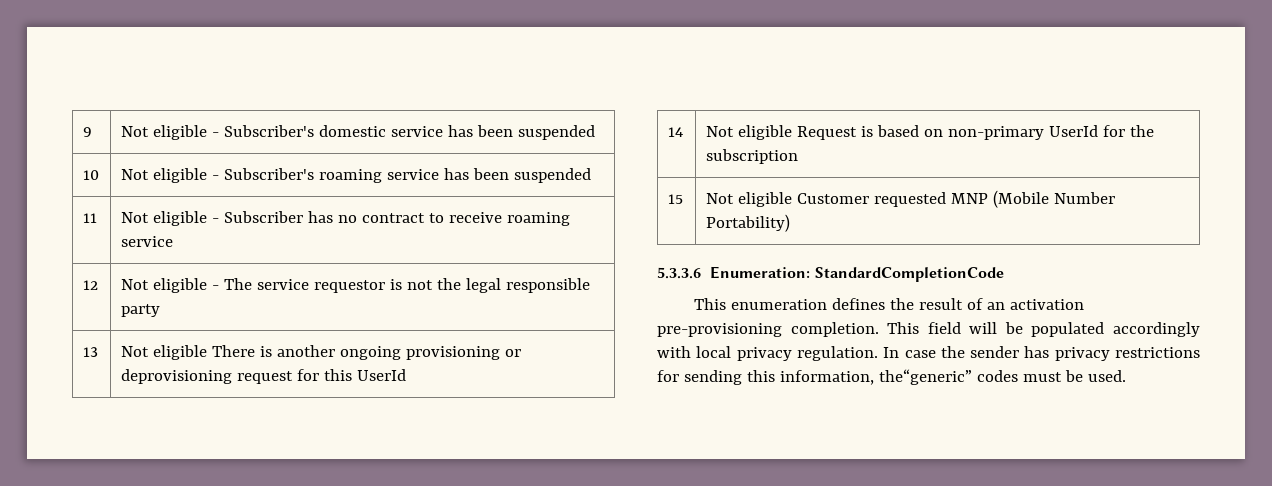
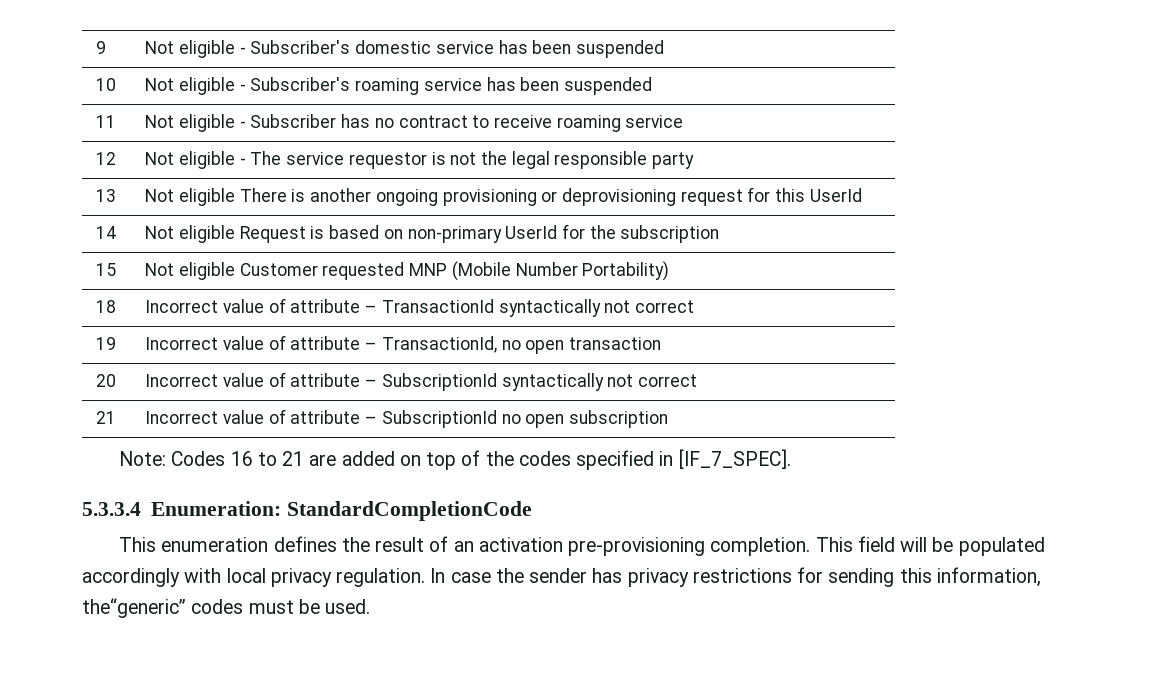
[657,267,701,279] // 5.3.3.6 -> [96,300,117,313] [145,298,694,317] [96,337,117,350] [145,335,661,354] [96,374,117,387] [145,372,697,391] [96,411,117,424] [145,409,668,428] [119,449,791,470] [82,502,141,516] // 18 | Incorrect value of attribute – TransactionId syntactically not correct // 19 | Incorrect value of attribute – TransactionId, no open transaction // 20 | Incorrect value of attribute – SubscriptionId syntactically not correct // 21 | Incorrect value of attribute – SubscriptionId no open subscription // Note: Codes 16 to 21 are added on top of the codes specified in [IF_7_SPEC]. // 5.3.3.4

